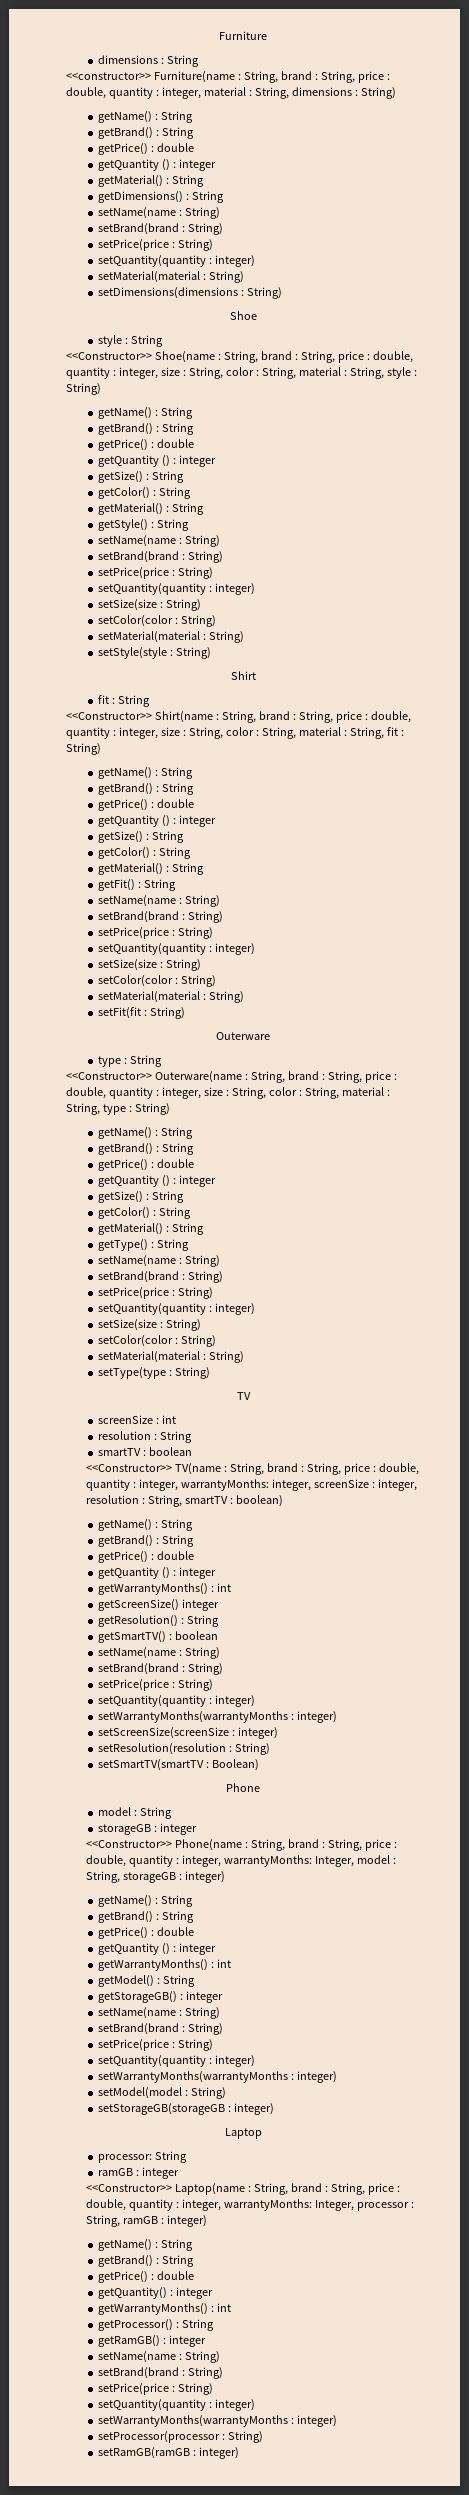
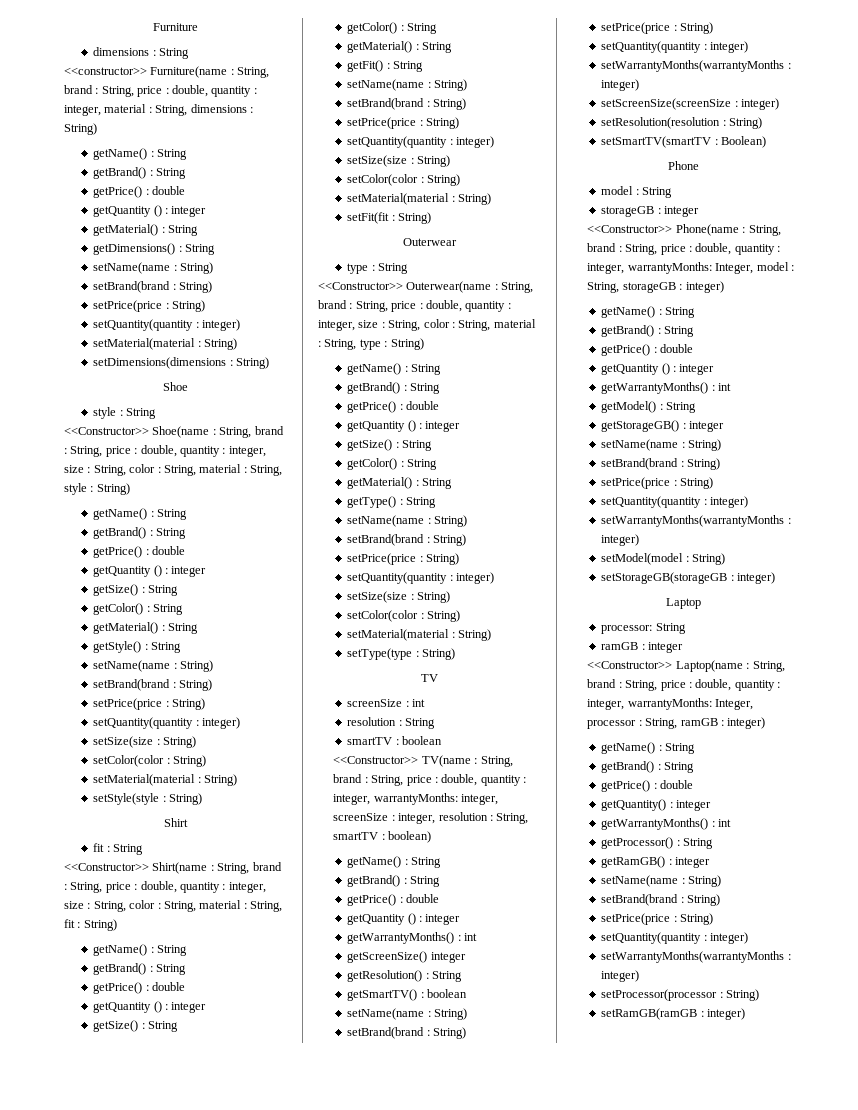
[216,1032,270,1040] Outerware -> [402,238,457,246] Outerwear
[154,1071,242,1083] Outerware(name -> [406,281,492,293] Outerwear(name

